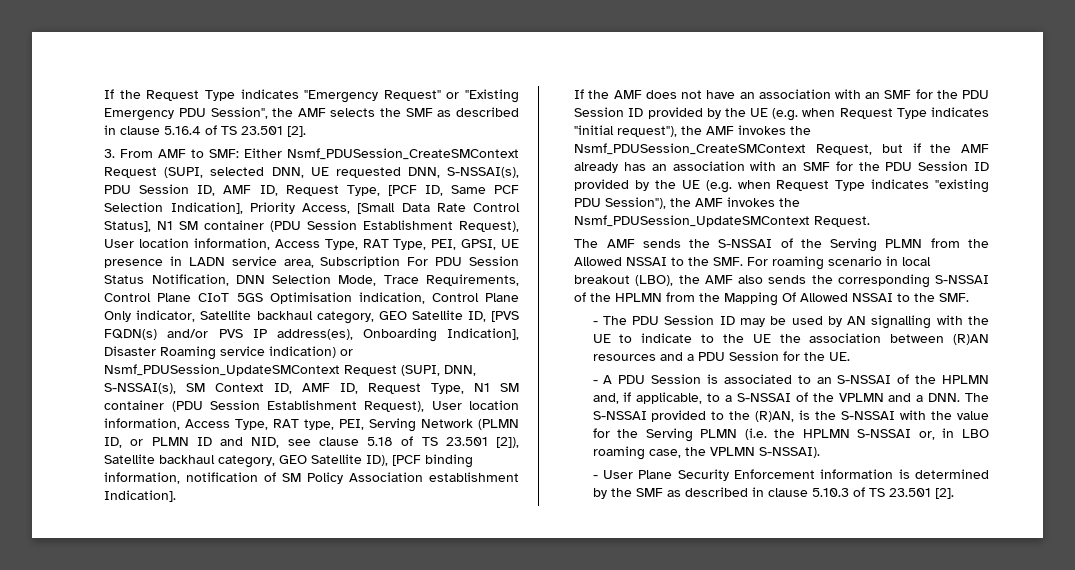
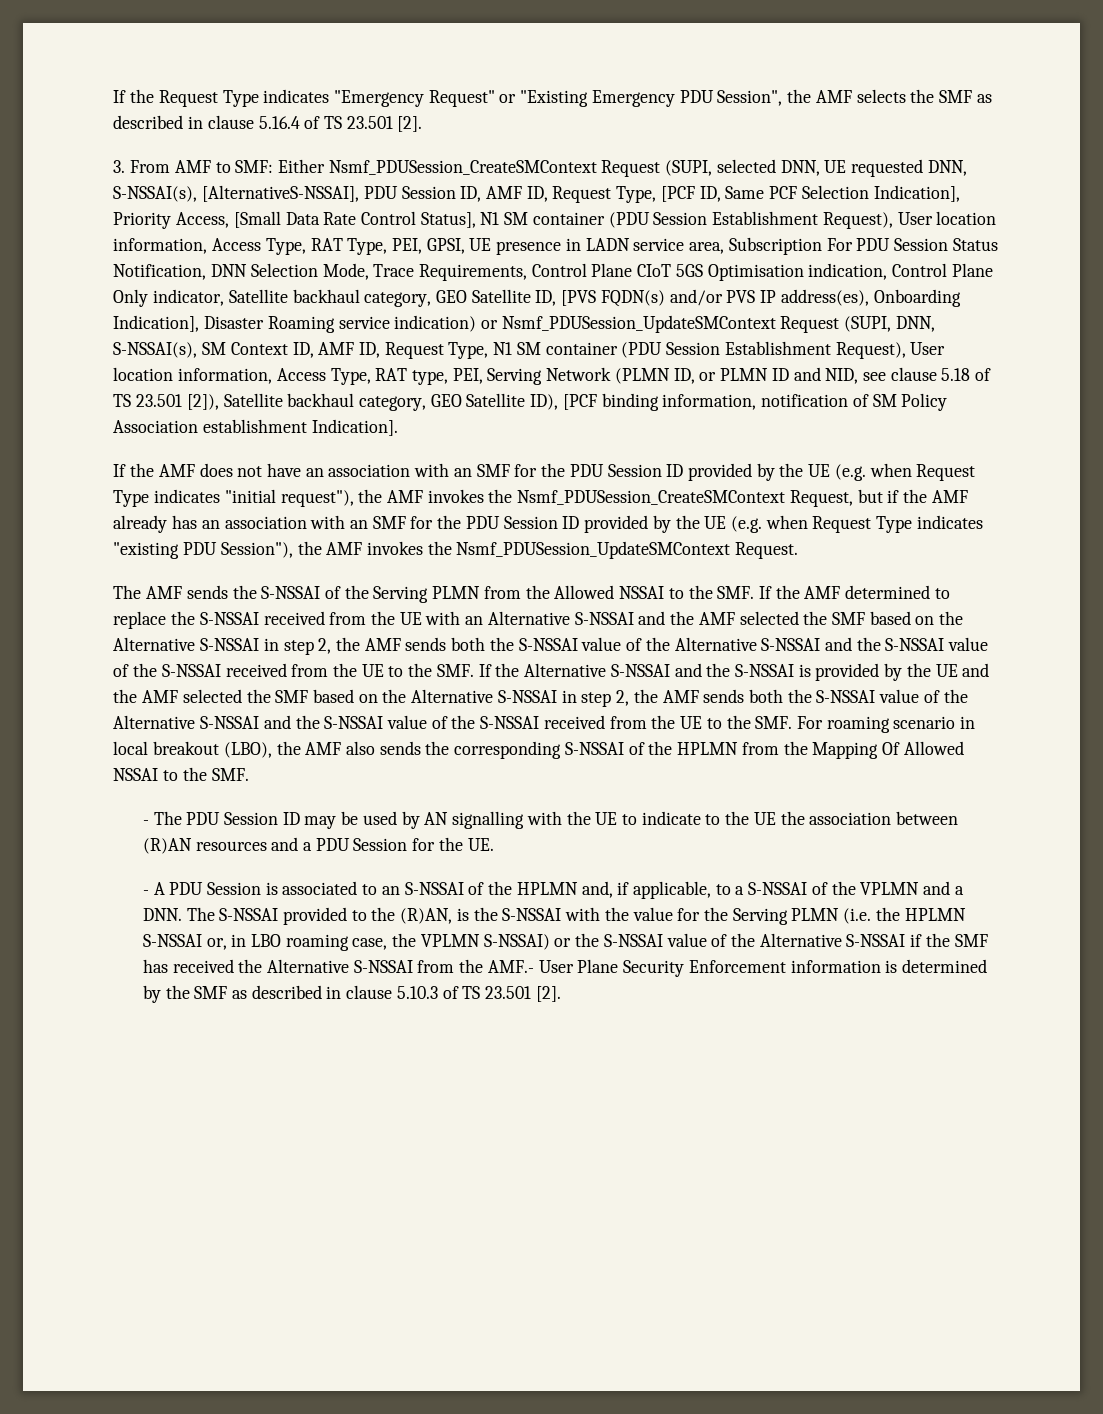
(519, 172) none -> [202,185,360,202] [AlternativeS-NSSAI],
(744, 261) none -> [759,585,950,599] [113,611,964,629] [113,637,989,655] [113,663,990,681] [113,689,968,707] [113,715,793,729] If the AMF determined to replace the S-NSSAI received from the UE with an Alternative S-NSSAI and the AMF selected the SMF based on the Alternative S-NSSAI in step 2, the AMF sends both the S-NSSAI value of the Alternative S-NSSAI and the S-NSSAI value of the S-NSSAI received from the UE to the SMF. If the Alternative S-NSSAI and the S-NSSAI is provided by the UE and the AMF selected the SMF based on the Alternative S-NSSAI in step 2, the AMF sends both the S-NSSAI value of the Alternative S-NSSAI and the S-NSSAI value of the S-NSSAI received from the UE to the SMF.
[758,447,820,458] [592,475,598,479] S-NSSAI). // - -> [483,933,988,950] [142,959,534,973] S-NSSAI) or the S-NSSAI value of the Alternative S-NSSAI if the SMF has received the Alternative S-NSSAI from the AMF.-

